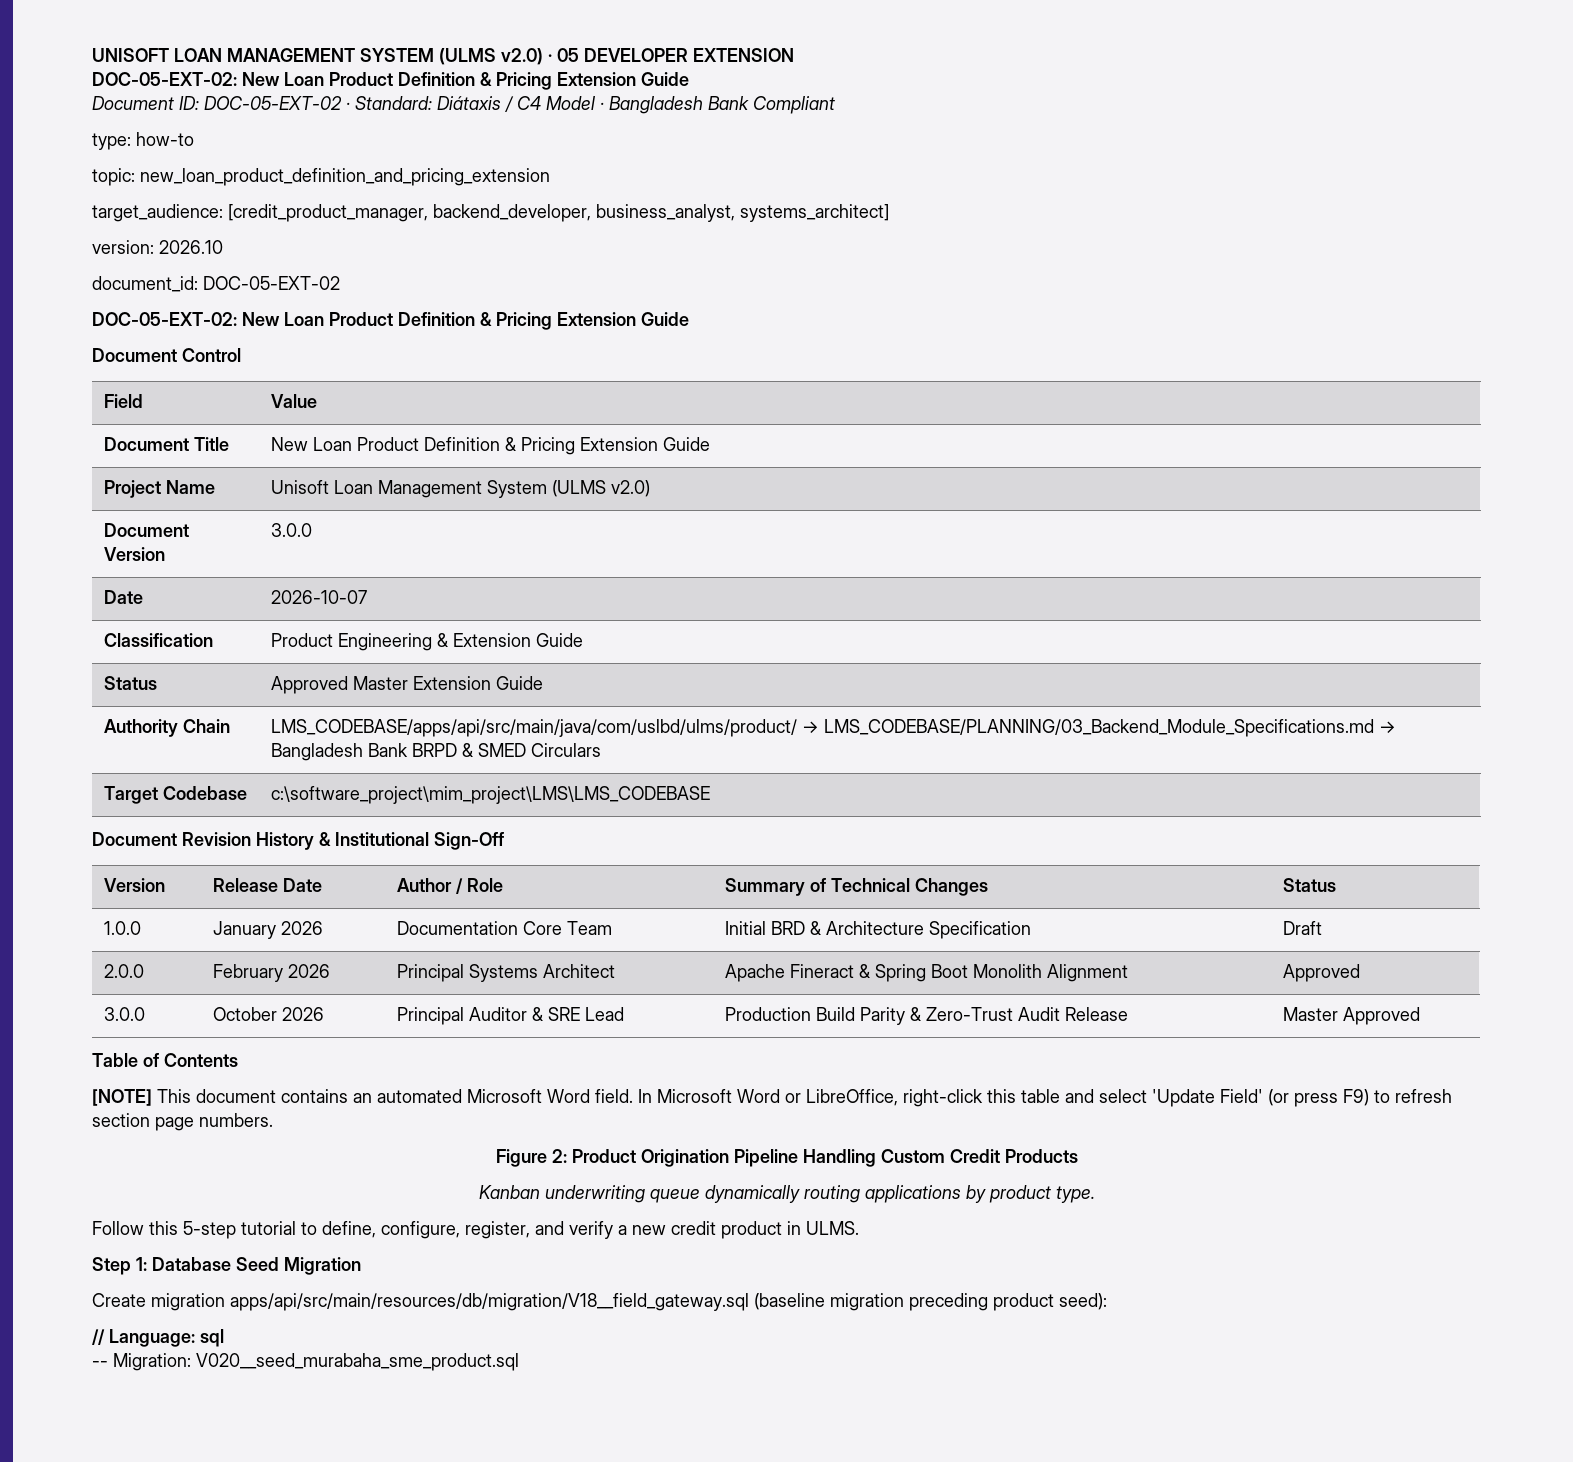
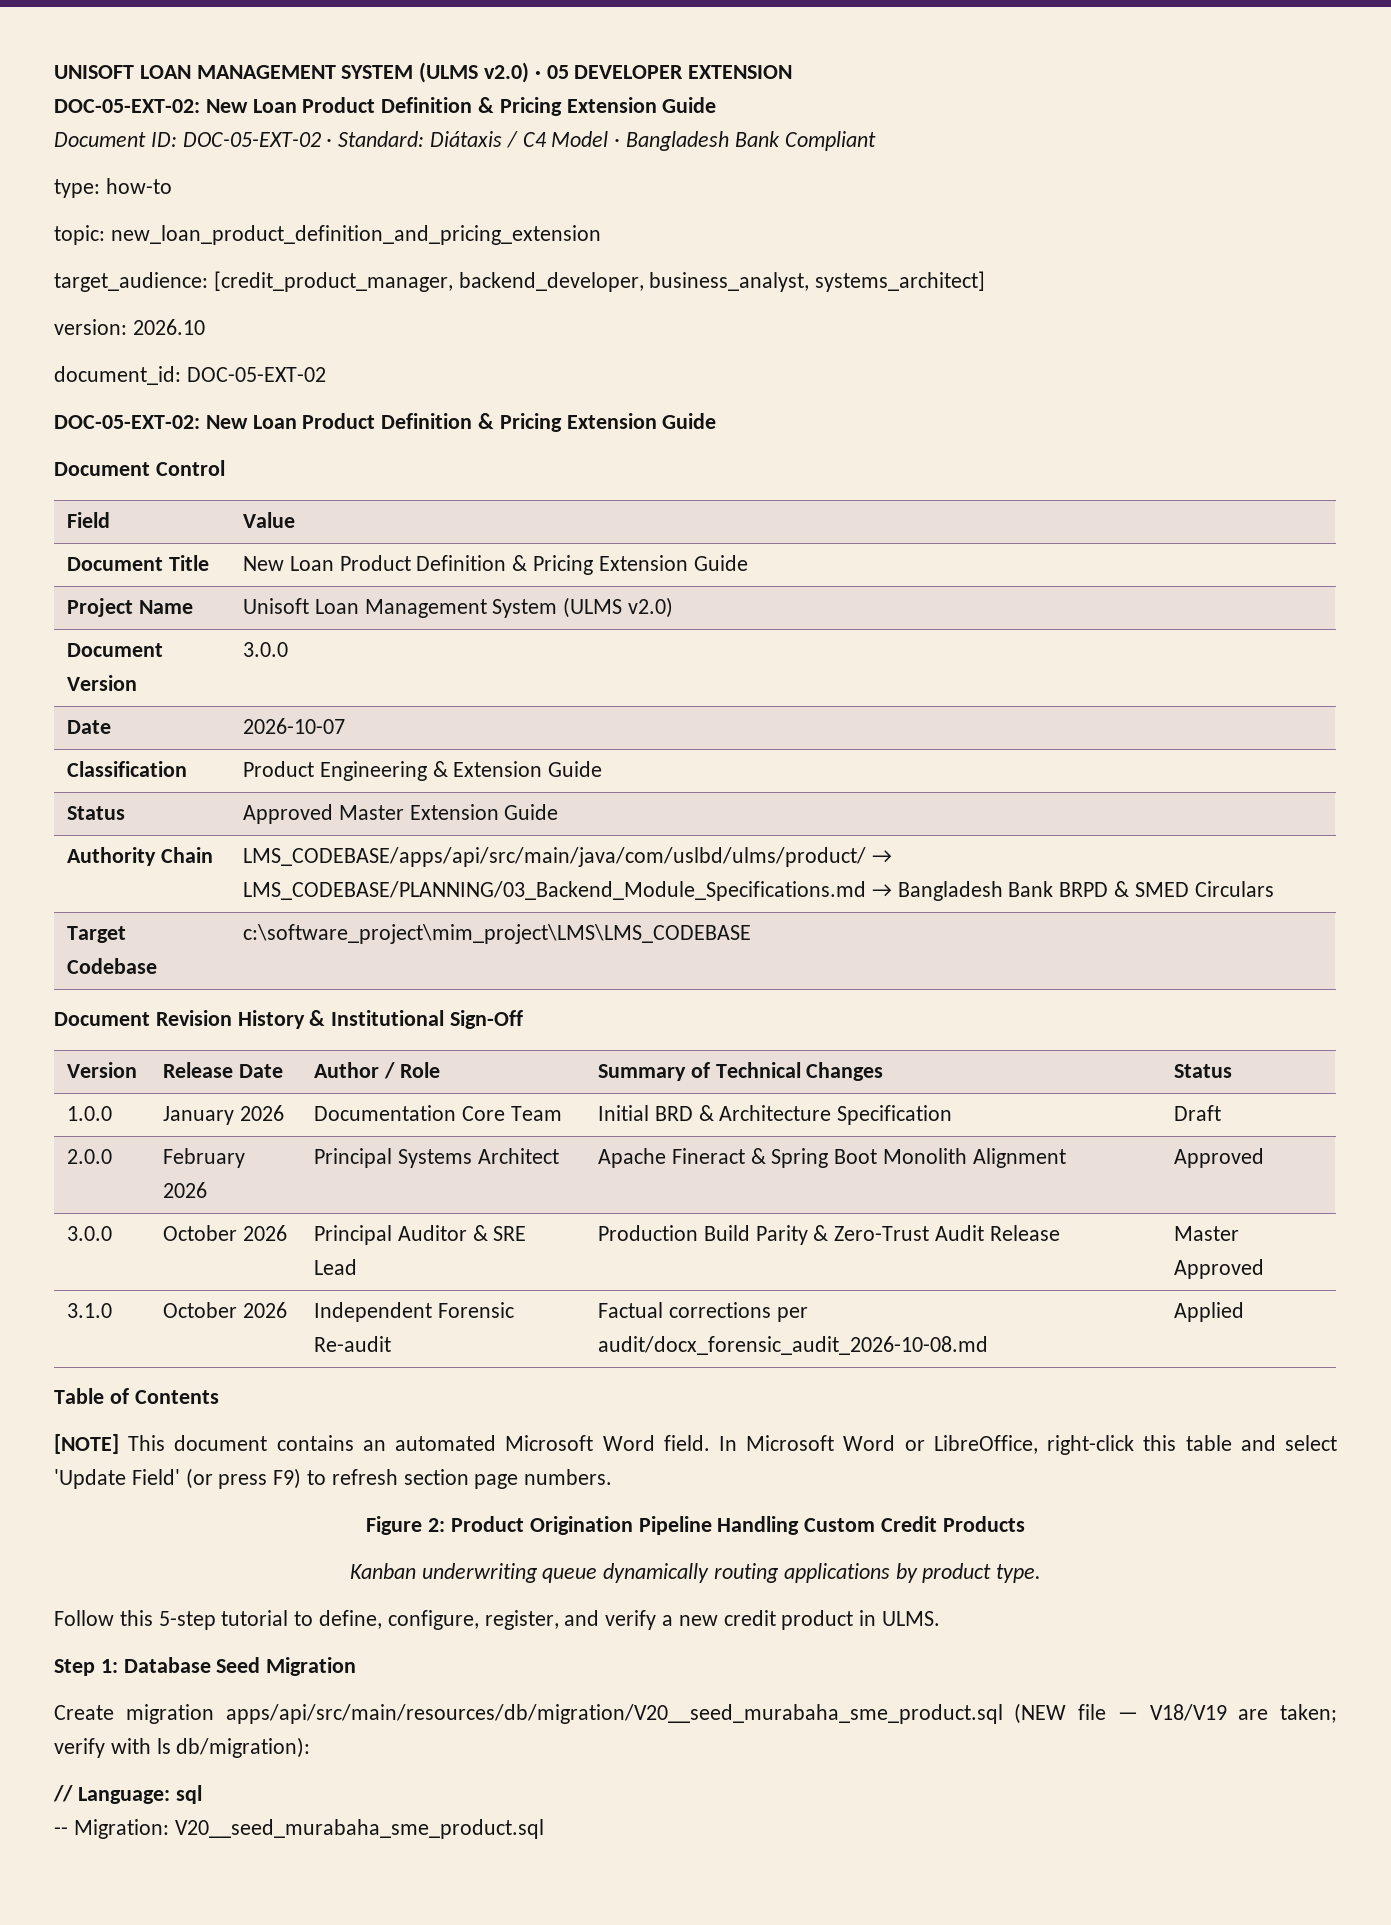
(1420, 1016) none -> [66,1303,112,1318] [162,1302,287,1318] [313,1302,514,1322] [313,1336,391,1352] [597,1302,808,1322] [597,1336,988,1355] [1173,1302,1244,1322] // 3.1.0 | October 2026 | Independent Forensic Re-audit | Factual corrections per audit/docx_forensic_audit_2026-10-08.md | Applied
[230,1293,1107,1311] apps/api/src/main/resources/db/migration/V18__field_gateway.sql (baseline migration preceding product seed): -> [225,1703,1337,1724] [54,1737,311,1758] apps/api/src/main/resources/db/migration/V20__seed_murabaha_sme_product.sql (NEW file — V18/V19 are taken; verify with ls db/migration):
[196,1353,519,1371] V020__seed_murabaha_sme_product.sql -> [174,1819,544,1839] V20__seed_murabaha_sme_product.sql

